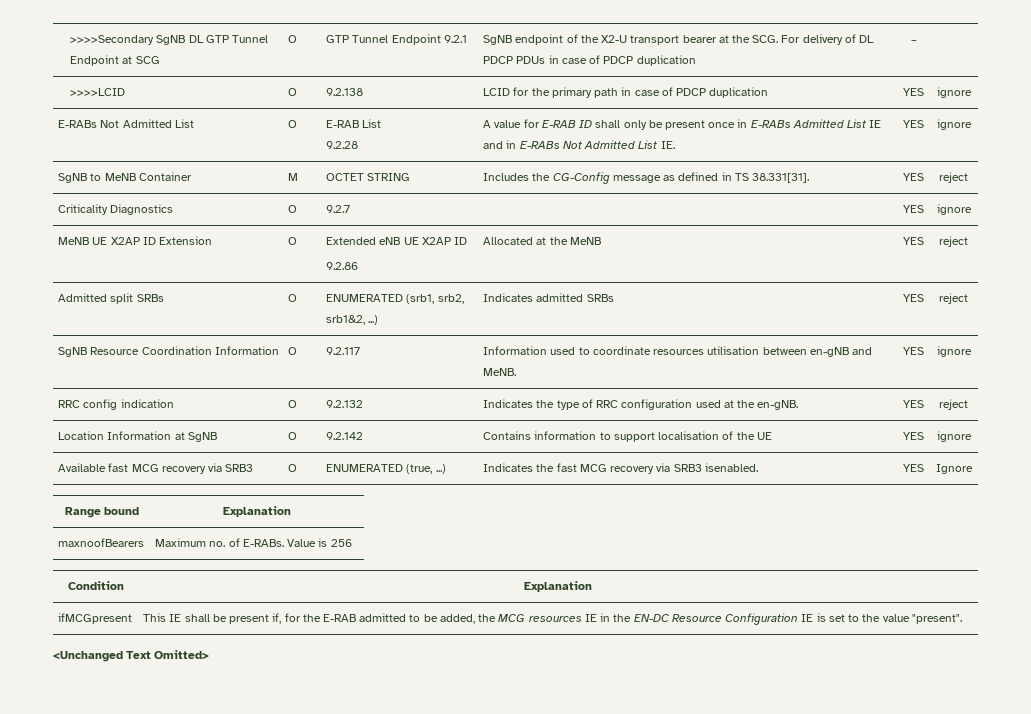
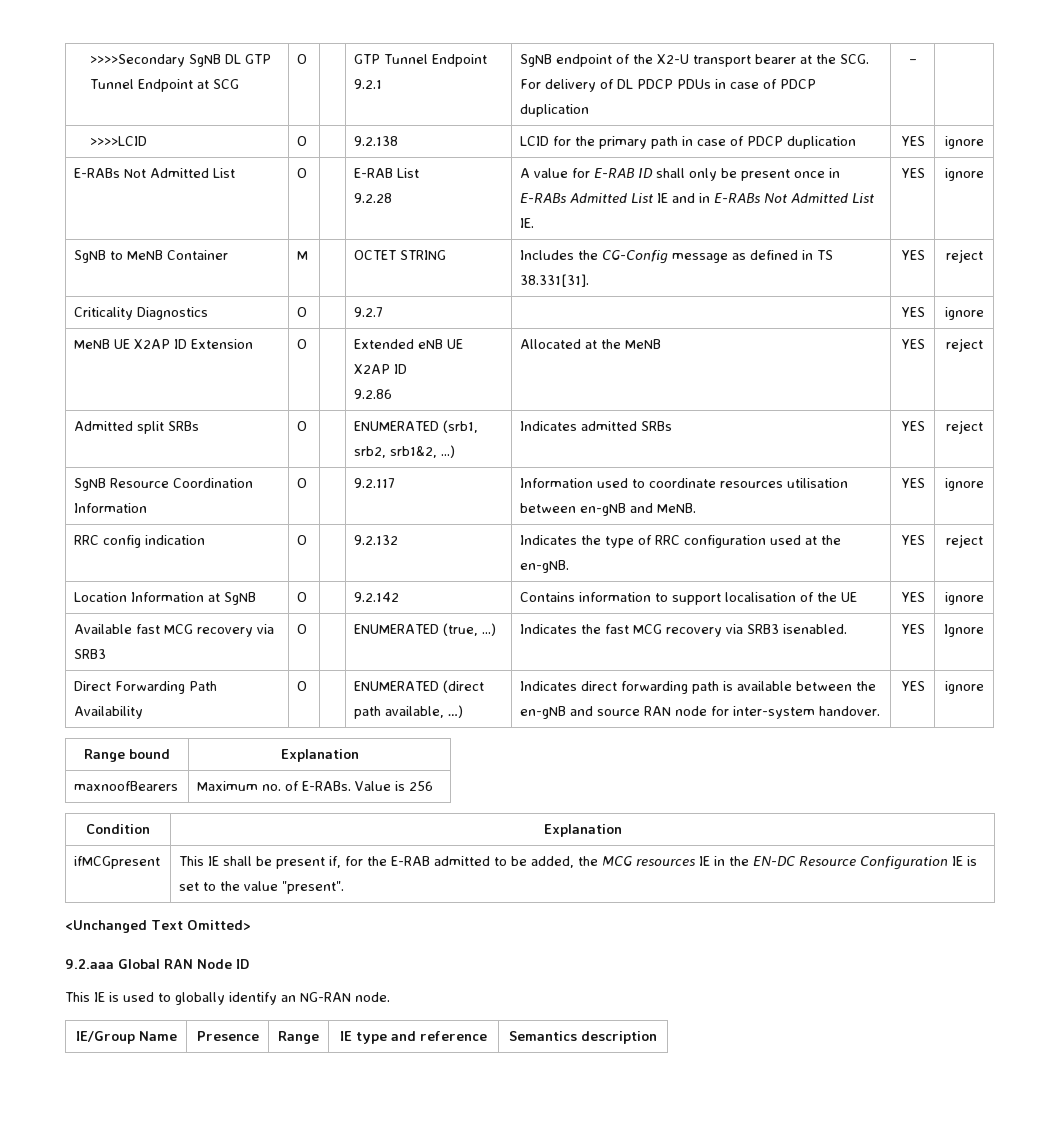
(973, 469) none -> [74,681,218,694] [74,706,144,719] [297,681,308,691] [354,680,485,693] [354,705,464,719] [520,681,877,694] [520,706,881,719] [900,681,925,691] [944,681,984,694] // Direct Forwarding Path Availability | O | | ENUMERATED (direct path available, …) | Indicates direct forwarding path is available between the en-gNB and source RAN node for inter-system handover. | YES | ignore
(210, 655) none -> [65,959,250,969] [65,992,390,1005] [75,1031,177,1044] [196,1031,259,1041] [278,1031,319,1044] [340,1031,487,1044] [509,1031,657,1044] // 9.2.aaa Global RAN Node ID // This IE is used to globally identify an NG-RAN node. // IE/Group Name | Presence | Range | IE type and reference | Semantics description

